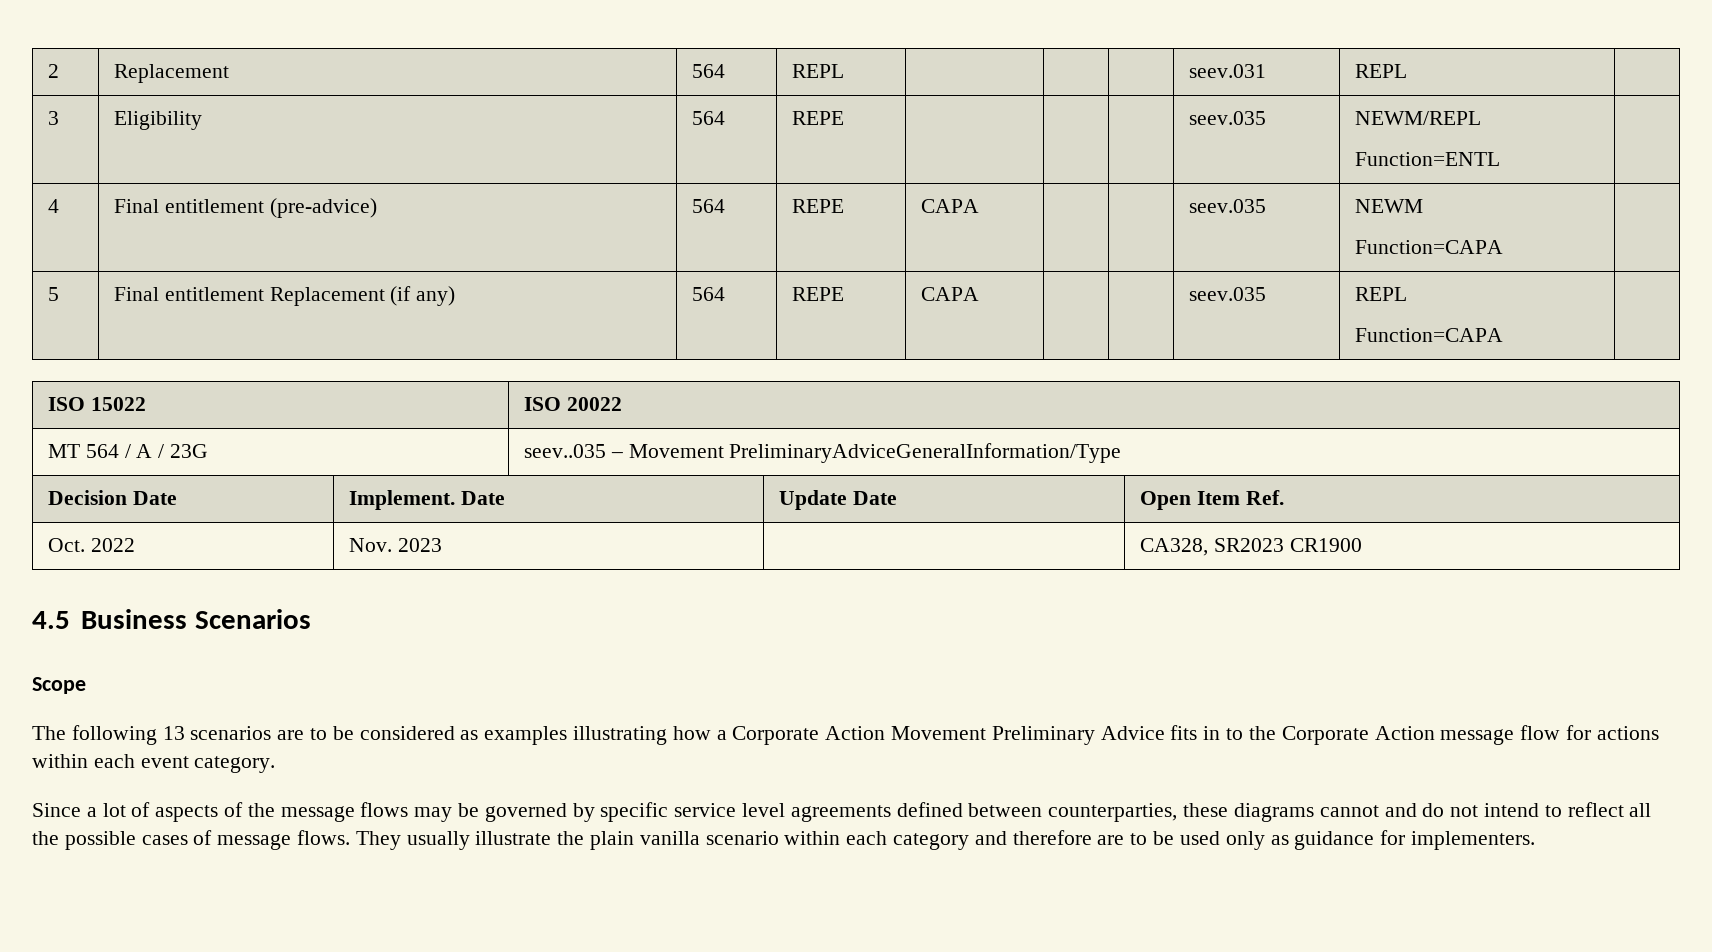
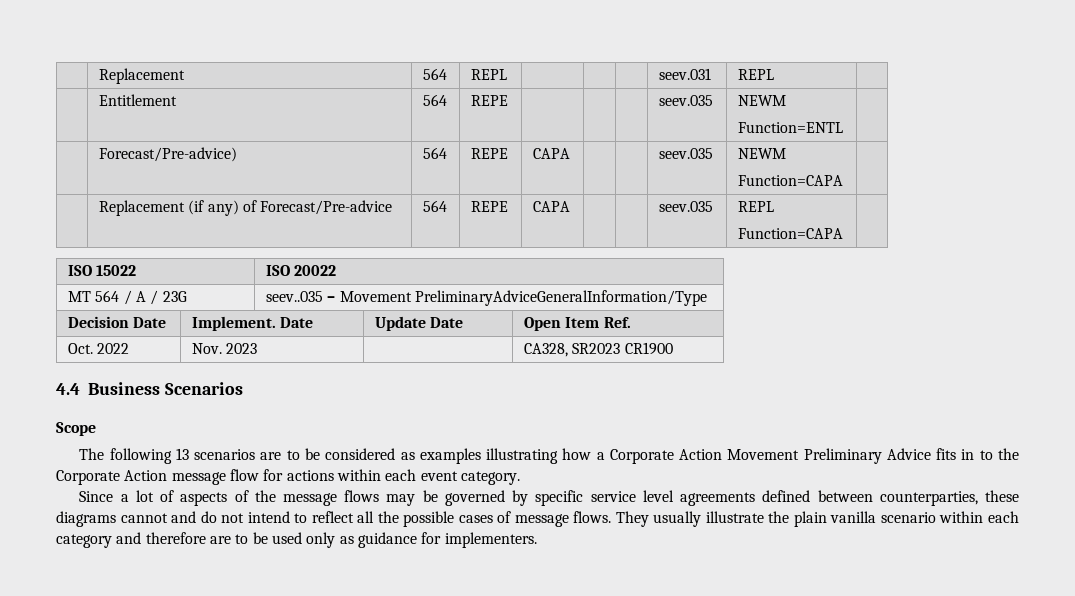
[48,64,60,78] 2 -> (98, 76) none
[48,111,60,125] [114,111,203,130] 3 | Eligibility -> [98,94,177,106] | Entitlement
[1355,111,1482,125] NEWM/REPL -> [737,95,786,106] NEWM
[48,199,60,213] [114,198,377,218] 4 | Final entitlement (pre-advice) -> [98,147,237,162] | Forecast/Pre-advice)
[48,287,60,301] [114,287,264,301] 5 | Final entitlement -> (843, 180) |
(456, 296) none -> [242,200,393,215] of Forecast/Pre-advice
[32,611,70,629] 4.5 -> [56,383,80,395] 4.4

